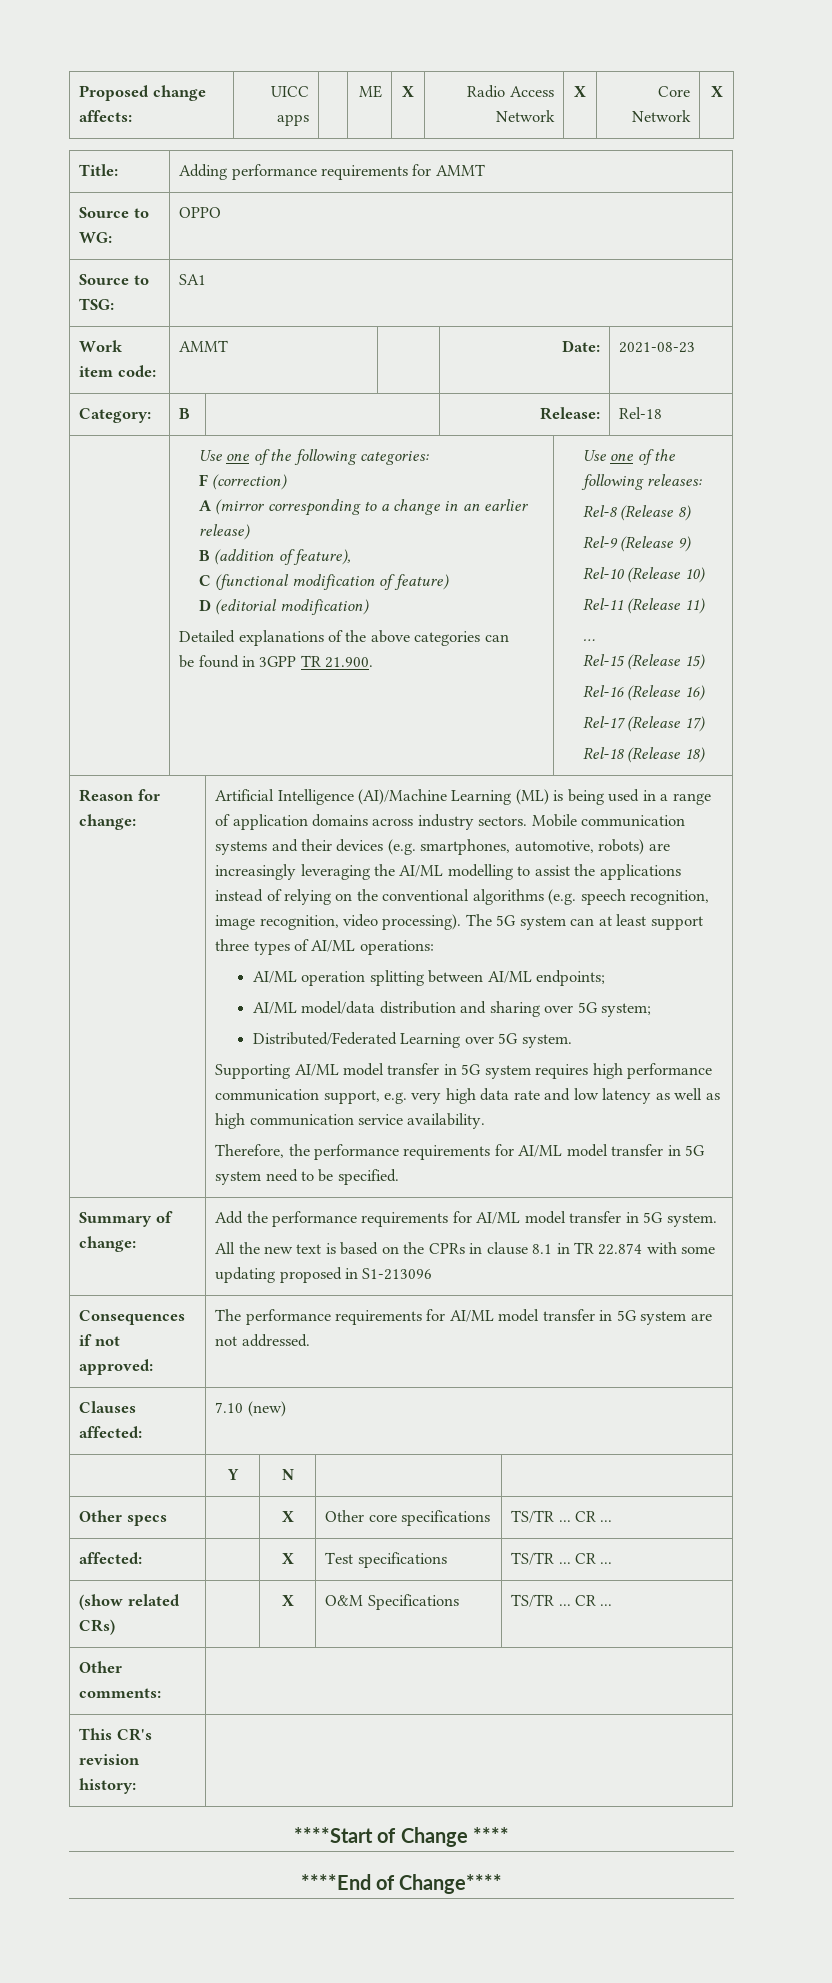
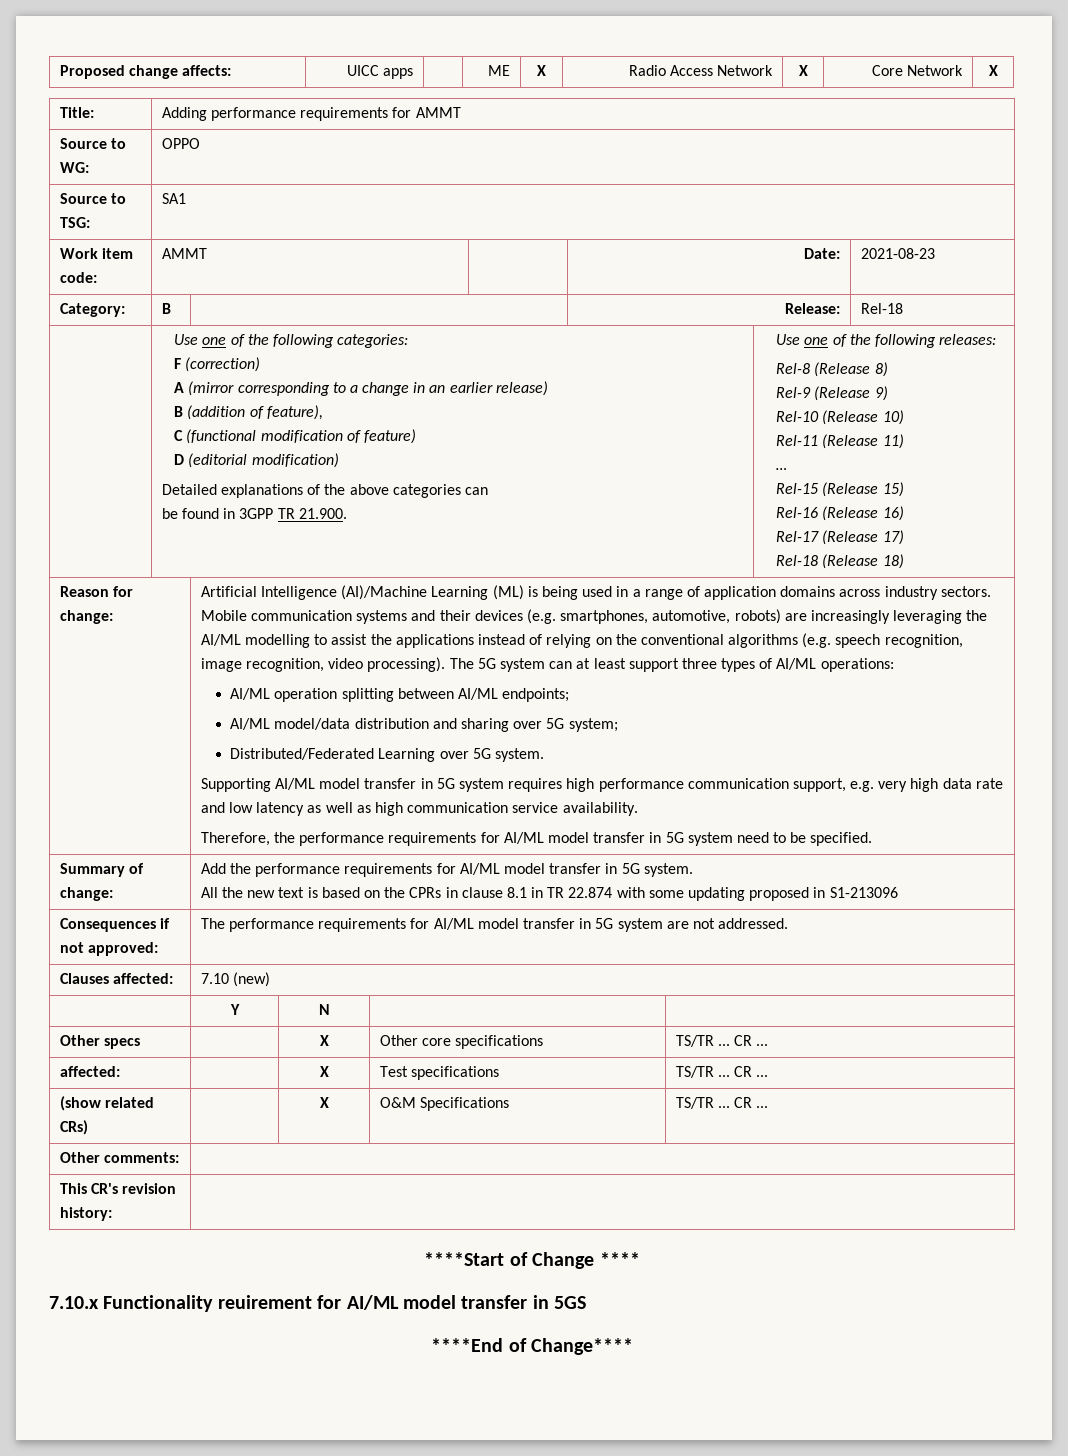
(509, 1835) none -> [49,1295,587,1312] // 7.10.x Functionality reuirement for AI/ML model transfer in 5GS

